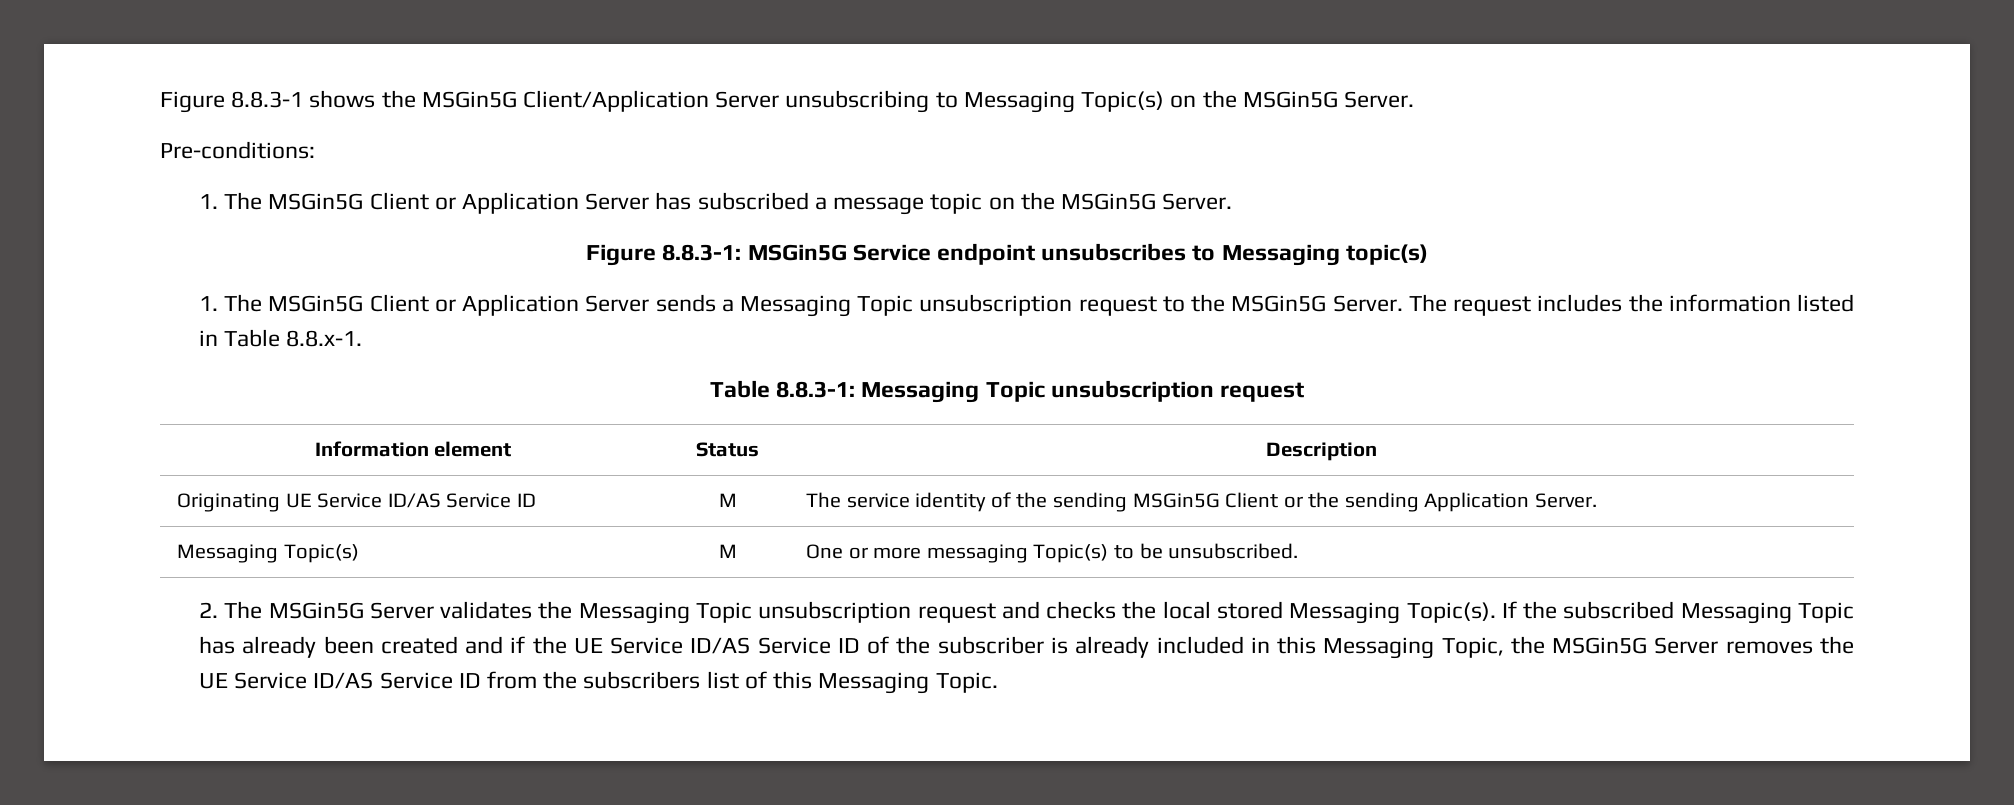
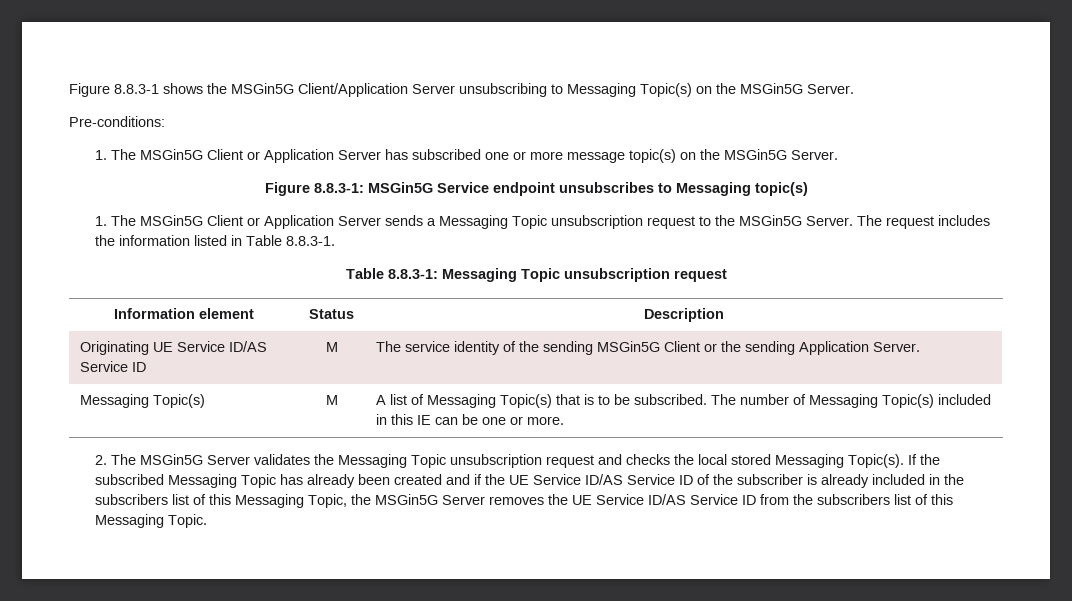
[814,193,983,215] a message topic -> [485,149,677,163] one or more message topic(s)
[286,330,363,347] 8.8.x-1. -> [286,236,336,246] 8.8.3-1.
[806,543,1299,563] One or more messaging Topic(s) to be unsubscribed. -> [375,394,991,408] [375,414,564,425] A list of Messaging Topic(s) that is to be subscribed. The number of Messaging Topic(s) included in this IE can be one or more.
(1270, 645) none -> [944,474,965,485] [95,494,207,505] the subscribers list of

